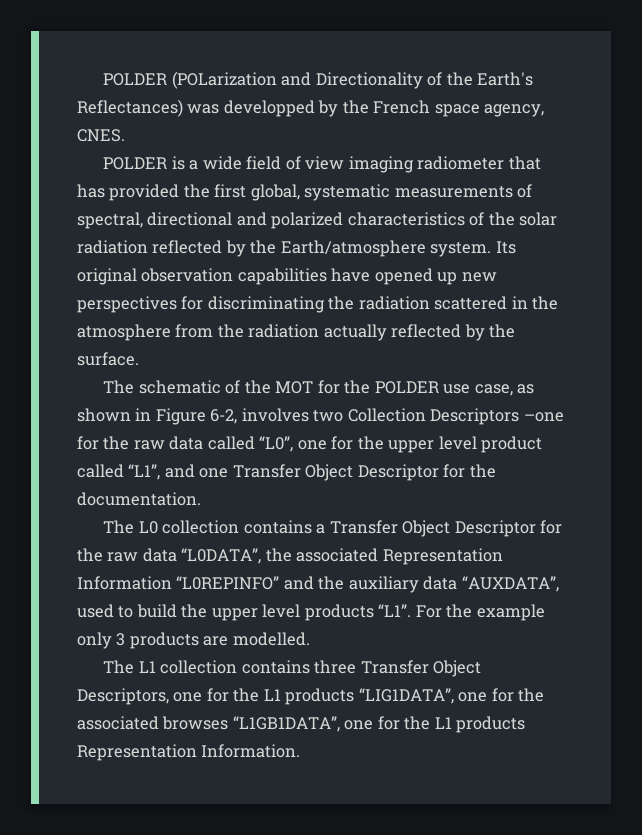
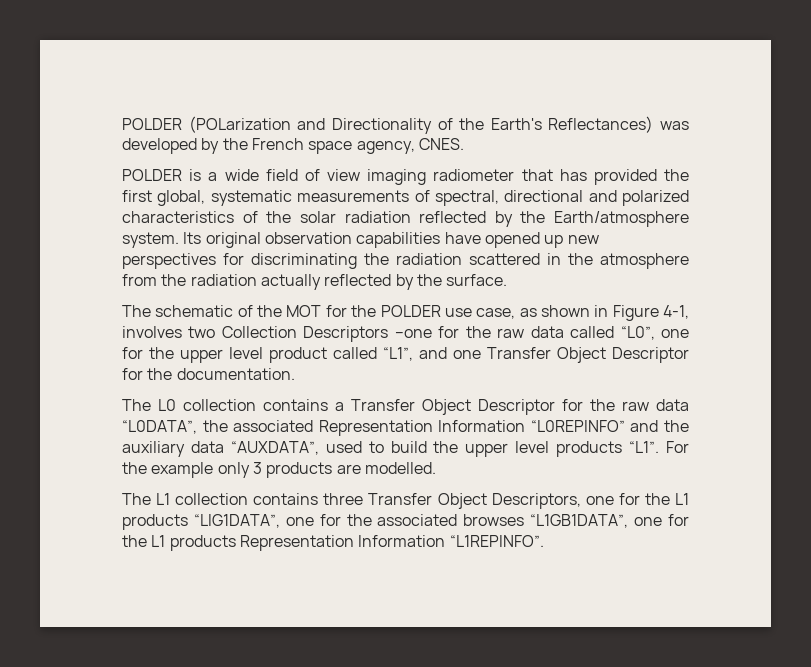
[223,100,315,117] developped -> [122,138,197,154] developed
[210,409,238,424] 6-2, -> [662,305,689,319] 4-1,
[201,744,301,758] Information. -> [358,535,544,547] Information “L1REPINFO”.

